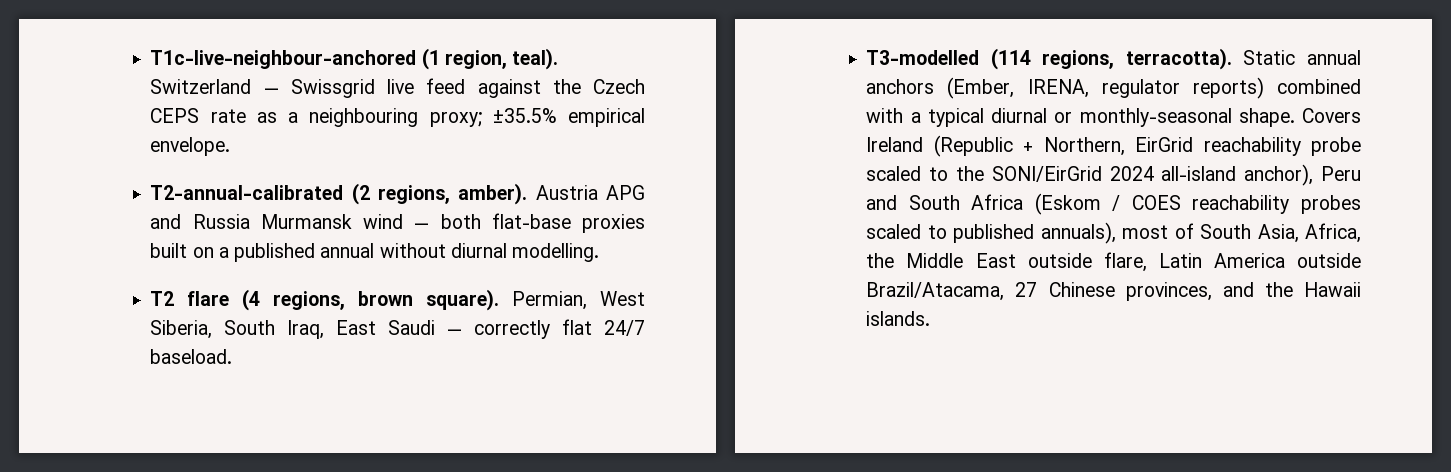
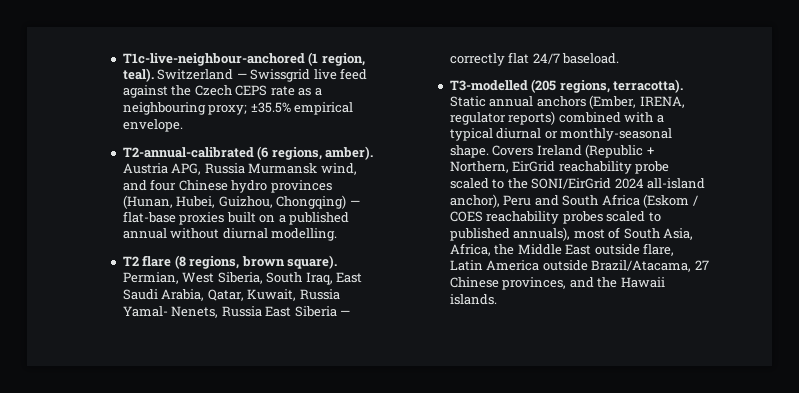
[351,183,370,205] (2 -> [257,146,269,160] (6
[606,185,646,200] [150,214,481,229] APG and Russia Murmansk wind — both -> [171,163,357,175] [122,179,332,193] [122,195,360,209] APG, Russia Murmansk wind, and four Chinese hydro provinces (Hunan, Hubei, Guizhou, Chongqing) —
[242,289,261,311] (4 -> [174,255,186,269] (8
(436, 327) none -> [161,289,340,301] [122,306,337,318] Arabia, Qatar, Kuwait, Russia Yamal- Nenets, Russia East Siberia
[990,48,1031,70] (114 -> [531,79,557,93] (205

